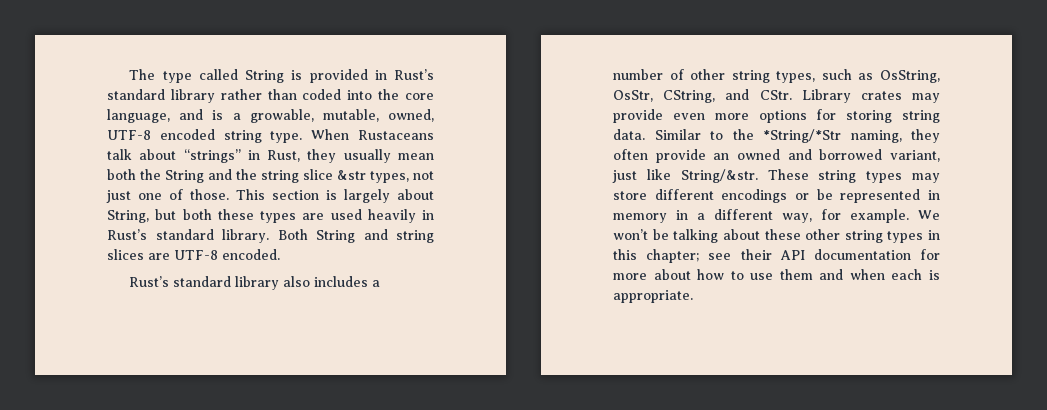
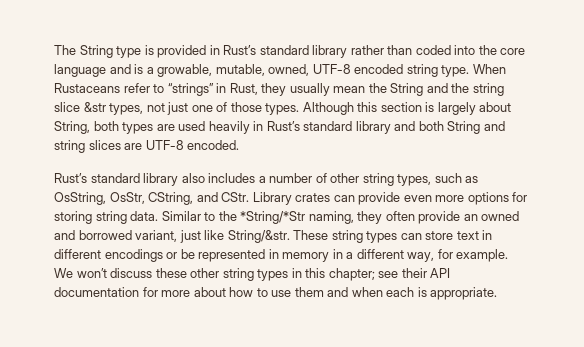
[162,69,285,83] type called String -> [79,45,142,58] String type
[107,109,170,123] language, -> [54,64,106,77] language
[107,149,177,160] talk about -> [123,83,165,93] refer to
[107,169,136,180] both -> (366, 89) none
[190,189,265,200] those. This -> [230,102,378,115] those types. Although this
[155,209,254,220] but both these -> [93,121,119,131] both
[222,229,308,243] library. Both -> [355,121,444,134] library and both
[912,93,940,103] may -> [333,195,355,202] can
[912,173,940,183] [613,191,647,200] may store -> [400,230,493,240] can store text in
[652,229,760,243] be talking about -> [110,268,153,278] discuss

